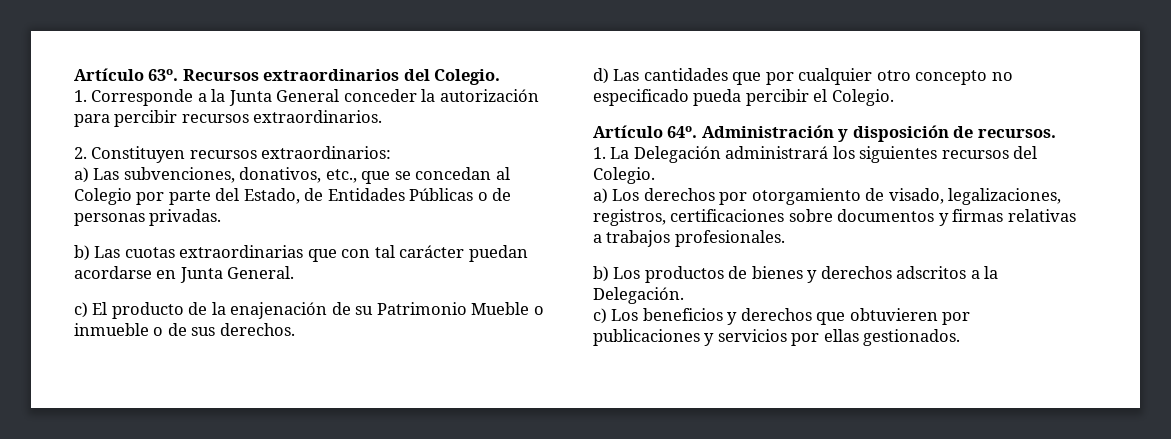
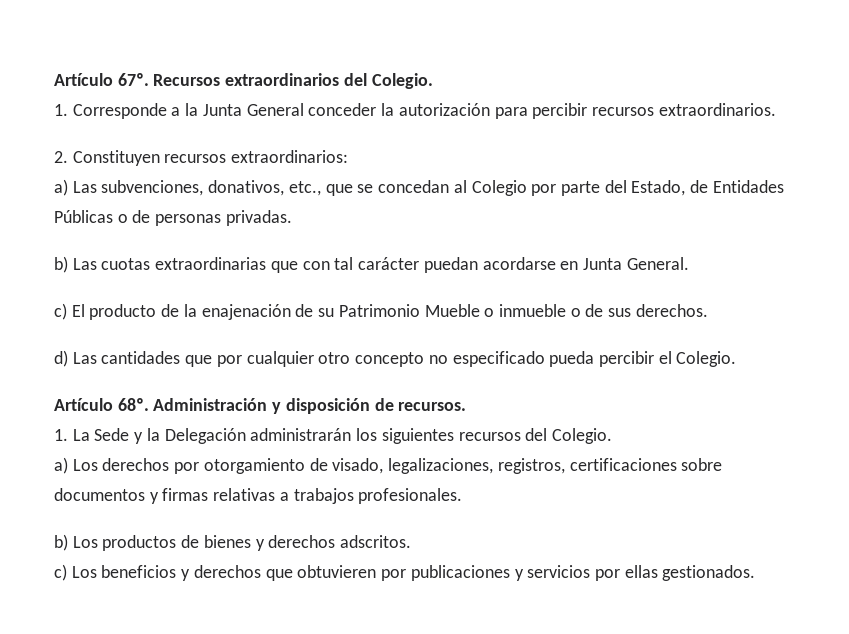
[74,68,179,81] Artículo 63º. -> [54,73,149,86] Artículo 67º.
[667,126,698,138] 64º. -> [117,398,149,411] 68º.
[633,146,829,163] Delegación administrará -> [94,428,352,444] Sede y la Delegación administrarán
[896,266,999,279] [593,287,684,304] adscritos a la Delegación. -> [340,535,412,548] adscritos.

